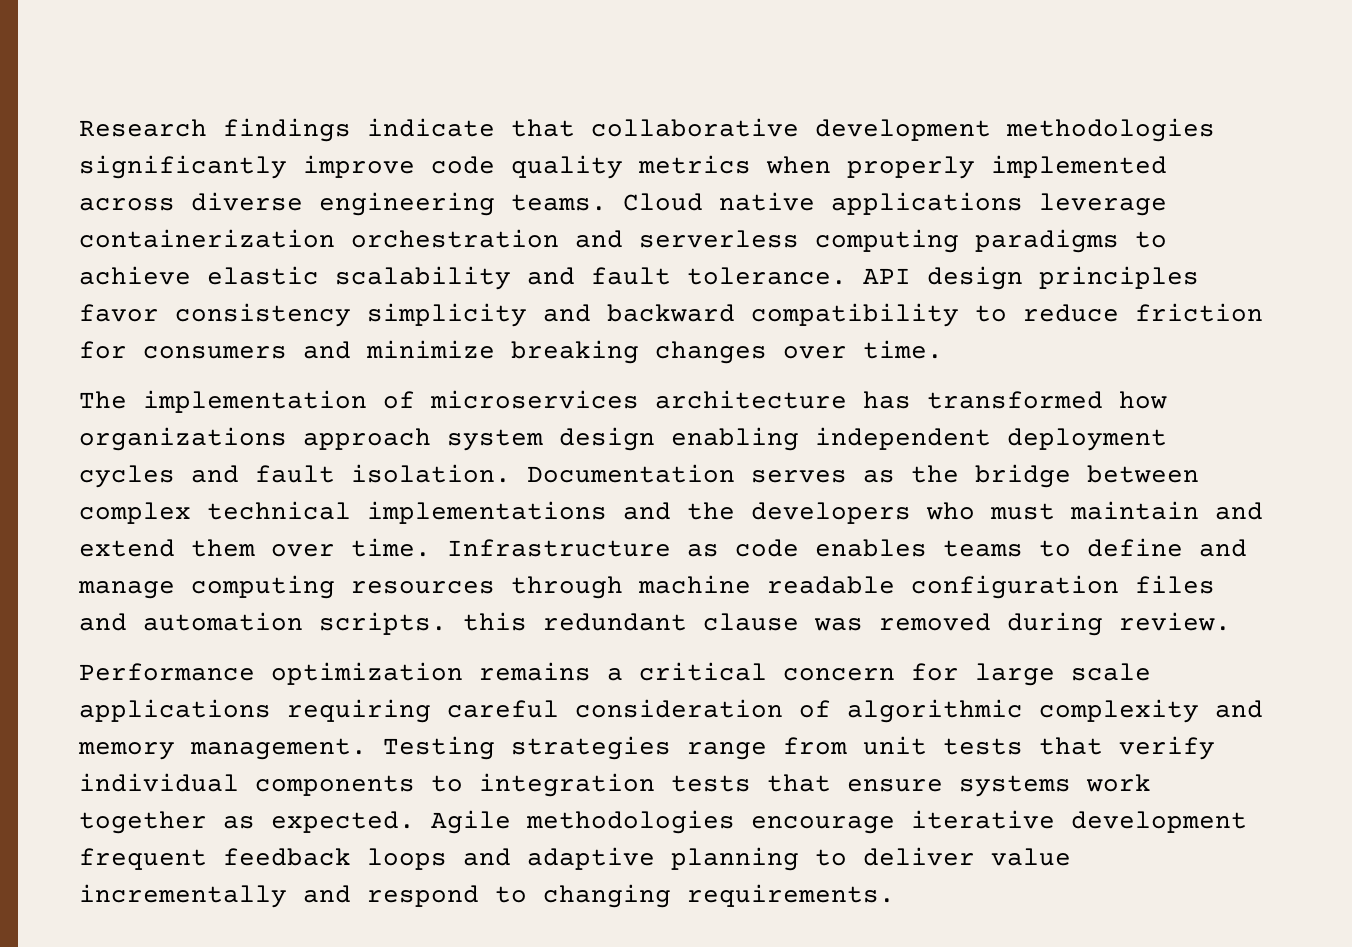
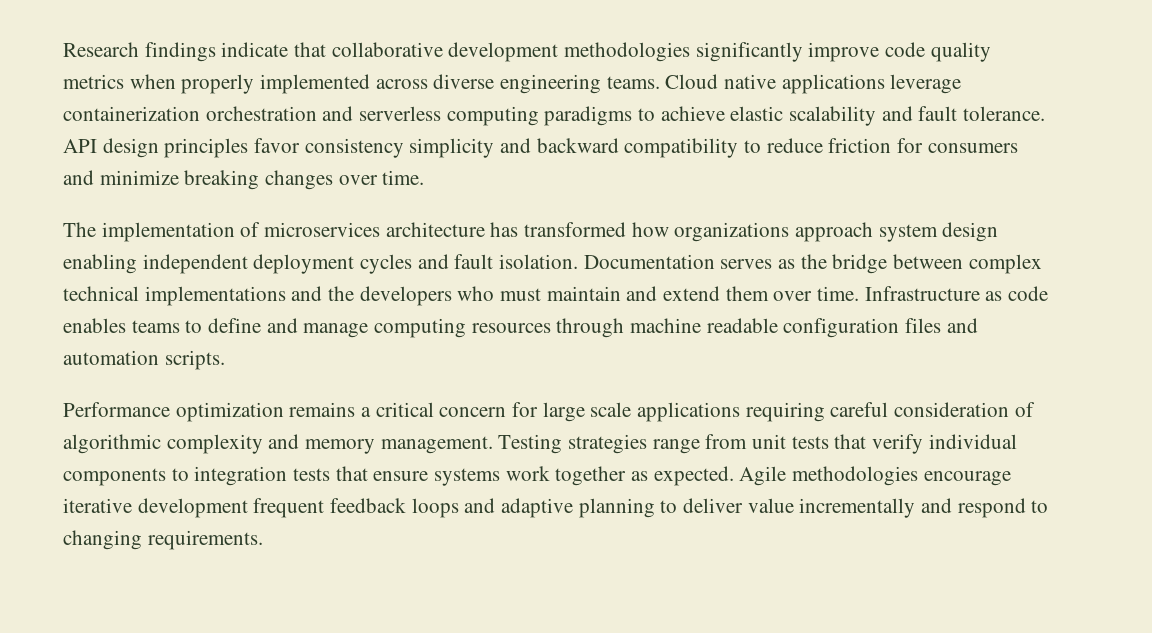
[463,612,1231,636] this redundant clause was removed during review. -> (225, 360) none

